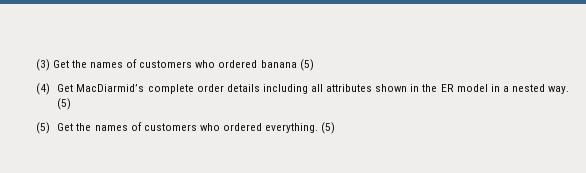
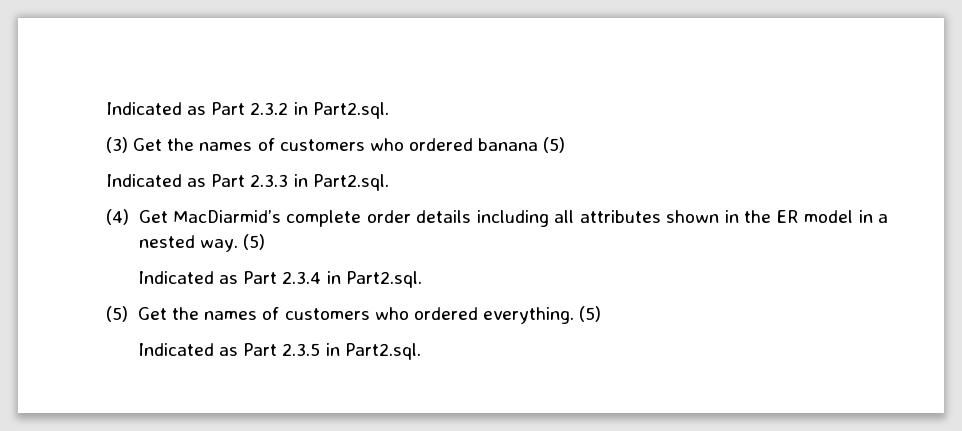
(35, 65) none -> [105,102,389,119] Indicated as Part 2.3.2 in Part2.sql. //
(314, 65) none -> [105,174,389,191] // Indicated as Part 2.3.3 in Part2.sql.
(72, 104) none -> [137,271,422,288] // Indicated as Part 2.3.4 in Part2.sql.
(336, 128) none -> [137,343,421,360] // Indicated as Part 2.3.5 in Part2.sql.

